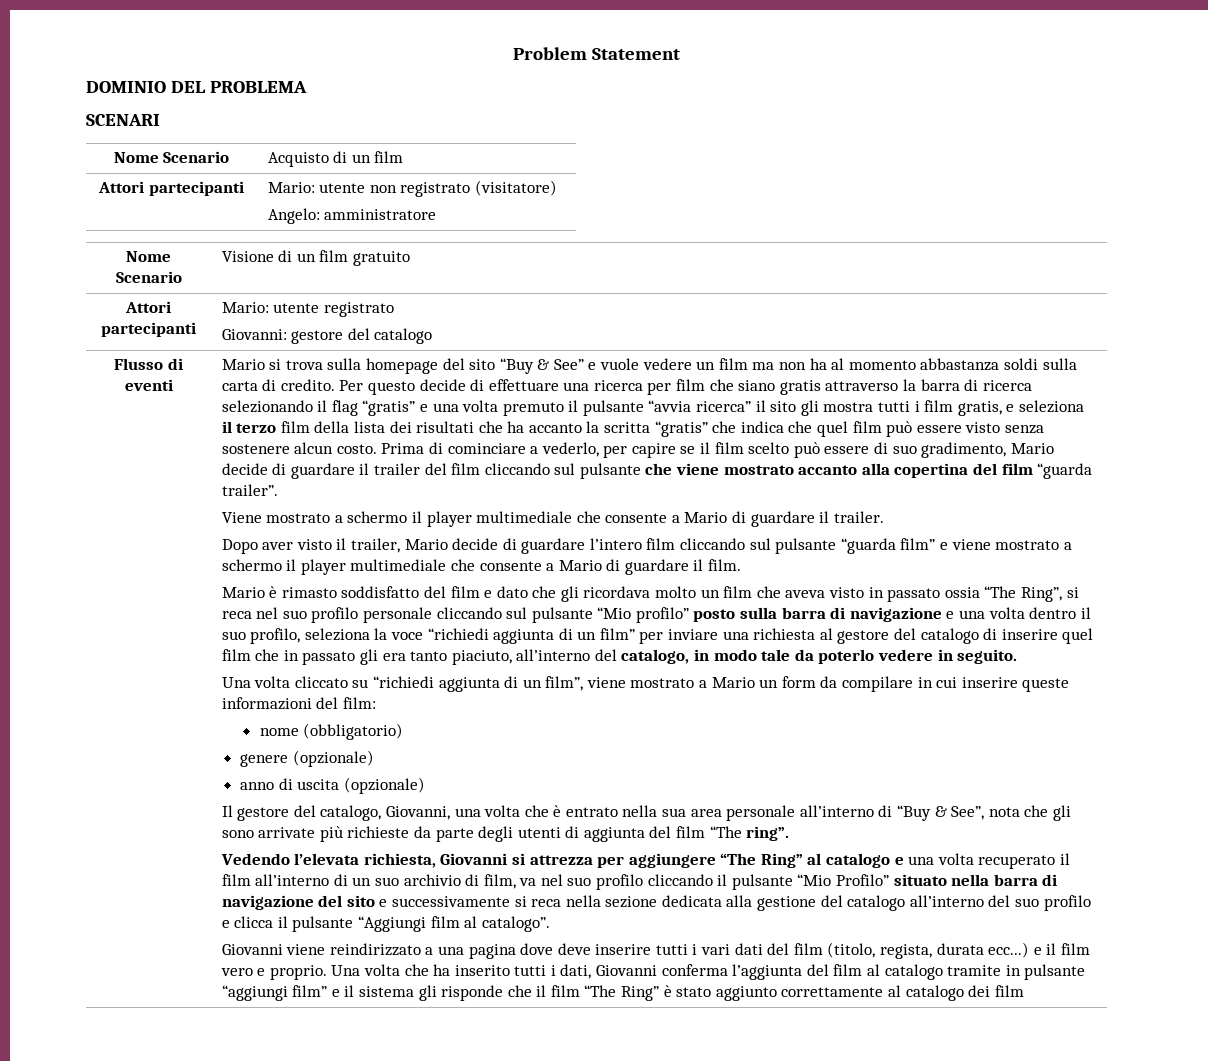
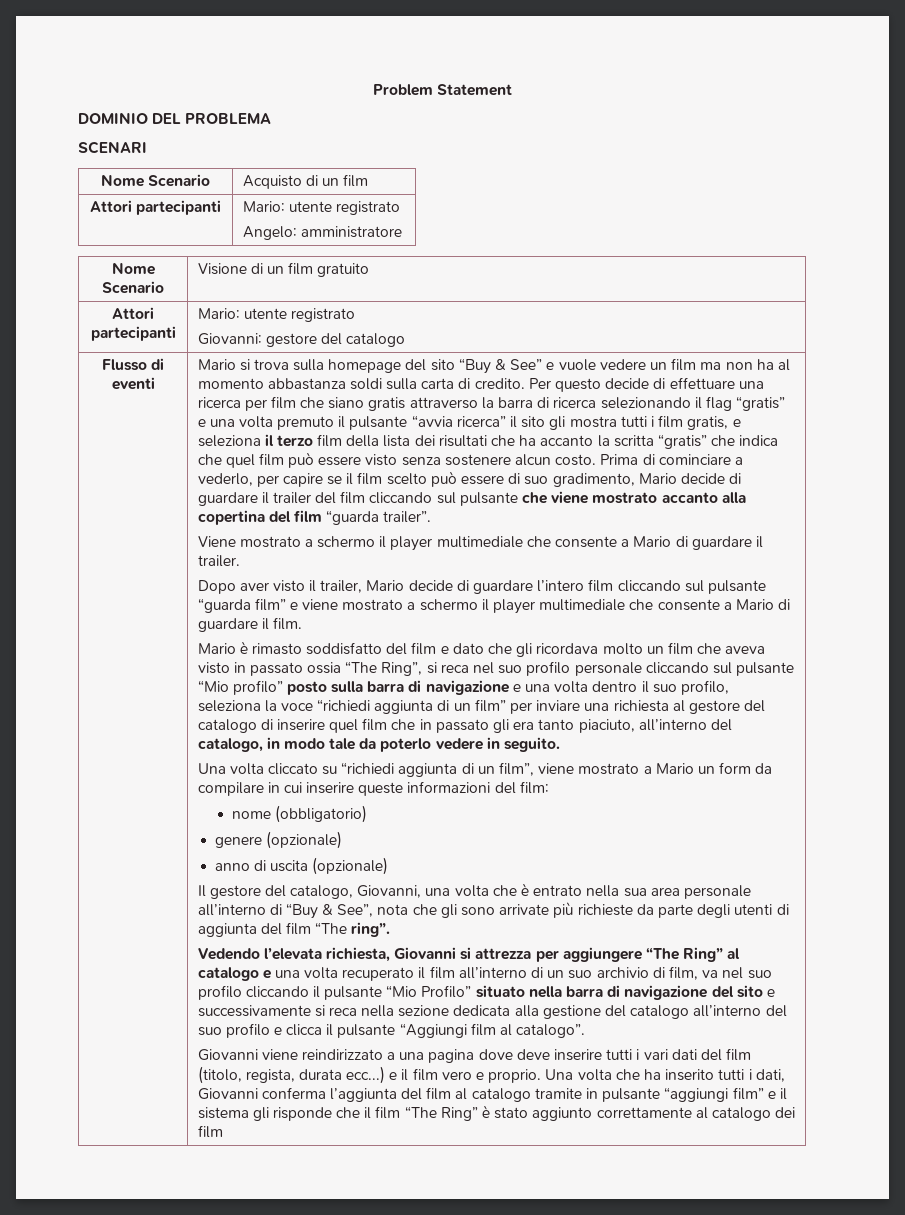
[369,180,557,197] non registrato (visitatore) -> [335,201,400,215] registrato

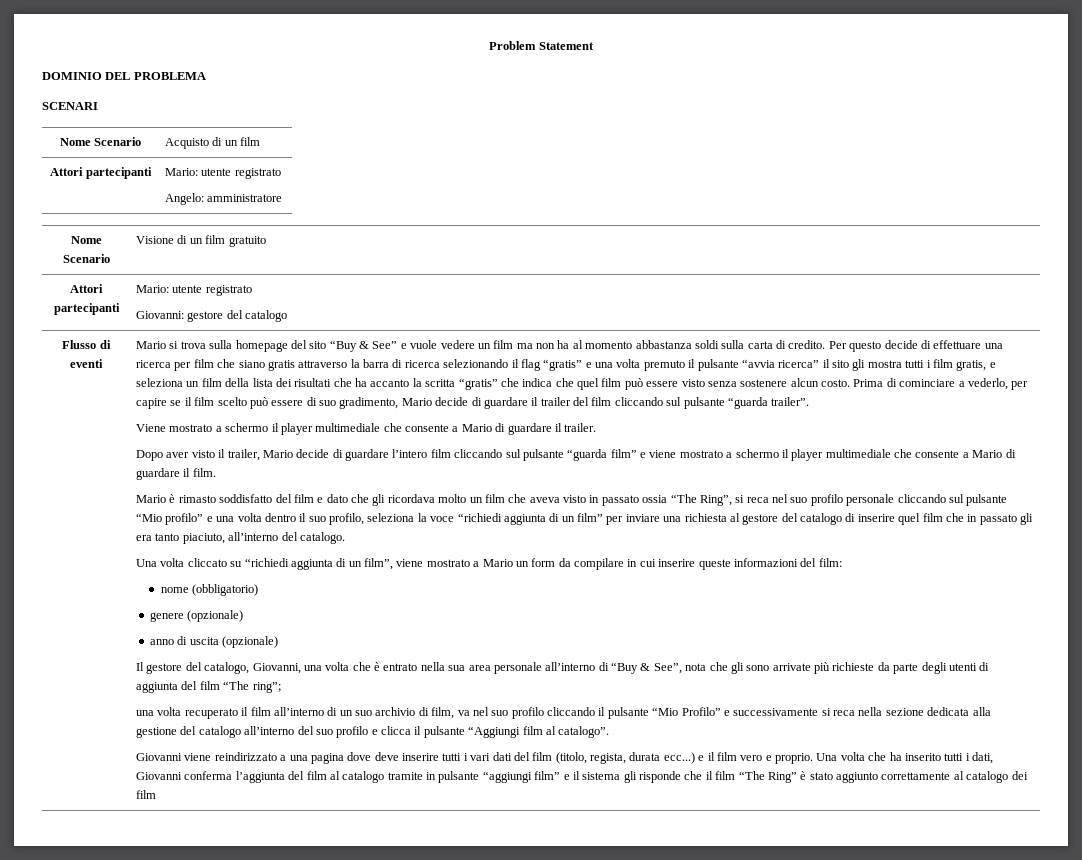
[264,434,313,447] il terzo -> [186,381,200,387] un
[522,491,746,504] [197,510,322,525] che viene mostrato accanto alla copertina del film -> (725, 403) none
[286,680,509,695] posto sulla barra di navigazione -> (204, 519) none
[197,737,561,752] catalogo, in modo tale da poterlo vedere in seguito. -> [299,532,345,544] catalogo.
[351,922,391,937] [197,947,741,962] [197,967,271,981] ring”. // Vedendo l’elevata richiesta, Giovanni si attrezza per aggiungere “The Ring” al catalogo e -> [252,682,281,693] ring”; //
[475,985,763,1000] situato nella barra di navigazione del sito -> (721, 711) none

